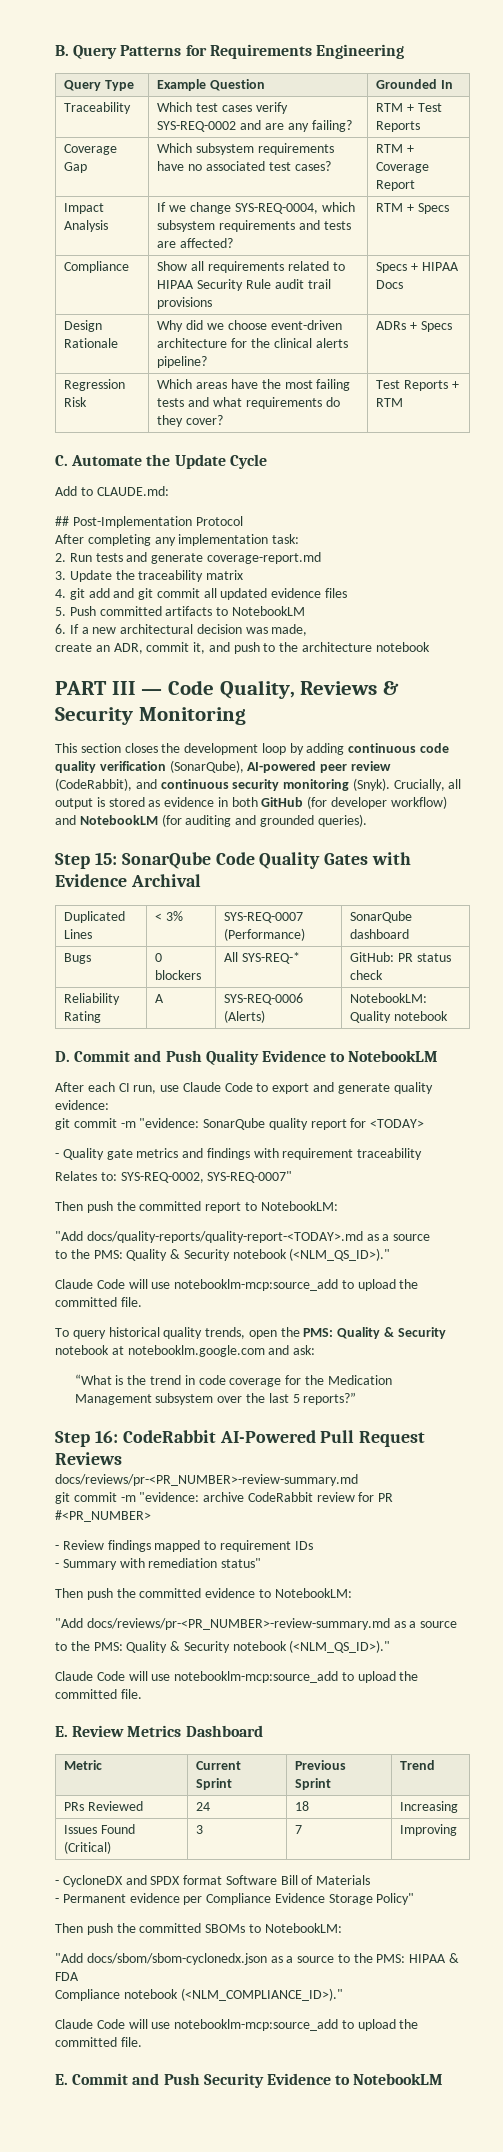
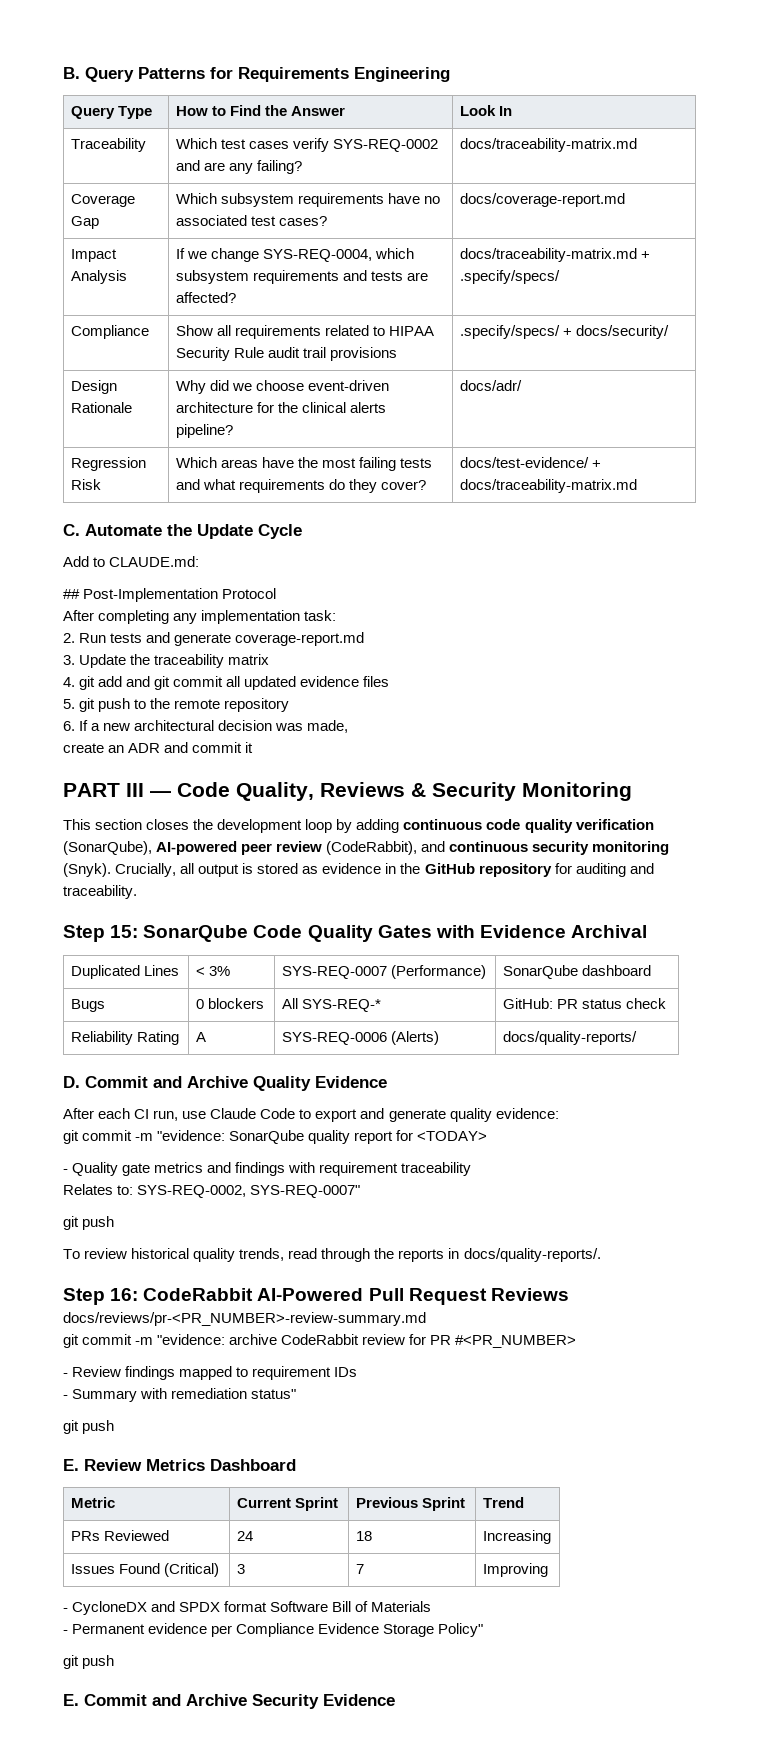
[157,79,266,91] [376,79,438,89] Example Question | Grounded -> [175,105,345,116] [459,105,496,116] How to Find the Answer | Look
[376,103,442,112] [376,121,421,132] RTM + Test Reports -> [459,138,637,152] docs/traceability-matrix.md
[376,144,415,153] [376,162,430,173] [376,180,416,191] RTM + Coverage Report -> [459,193,625,207] docs/coverage-report.md
[376,203,449,214] RTM + Specs -> [459,248,650,262] [459,270,560,284] docs/traceability-matrix.md + .specify/specs/
[376,262,459,273] [376,280,404,289] Specs + HIPAA Docs -> [459,325,669,339] .specify/specs/ + docs/security/
[376,321,452,332] ADRs + Specs -> [459,380,522,391] docs/adr/
[376,380,459,391] [376,398,404,407] Test Reports + RTM -> [459,457,601,468] [459,479,637,493] docs/test-evidence/ + docs/traceability-matrix.md
[69,606,305,616] Push committed artifacts to NotebookLM -> [79,698,290,712] git push to the remote repository
[113,642,430,654] ADR, commit it, and push to the architecture notebook -> [128,742,254,753] ADR and commit it
[231,796,447,809] [55,814,367,827] both GitHub (for developer workflow) and NotebookLM (for auditing and grounded queries). -> [400,863,654,877] [63,885,137,899] the GitHub repository for auditing and traceability.
[350,993,428,1003] [350,1011,449,1023] NotebookLM: Quality notebook -> [502,1031,637,1045] docs/quality-reports/
[165,1050,202,1062] Push -> [187,1076,248,1088] Archive
[330,1050,439,1062] to NotebookLM -> (387, 1082) none
[55,1201,338,1213] [55,1231,431,1243] [55,1248,391,1261] [55,1279,419,1291] [55,1297,142,1307] Then push the committed report to NotebookLM: // "Add docs/quality-reports/quality-report-<TODAY>.md as a source // to the PMS: Quality & Security notebook (<NLM_QS_ID>)." // Claude Code will use notebooklm-mcp:source_add to upload the committed file. -> [63,1216,115,1230] git push
[72,1330,106,1339] query -> [84,1248,128,1259] review
[248,1327,446,1339] [55,1345,316,1357] [74,1374,392,1387] [74,1392,357,1405] open the PMS: Quality & Security notebook at notebooklm.google.com and ask: // “What is the trend in code coverage for the Medication Management subsystem over the last 5 reports?” -> [288,1248,601,1262] read through the reports in docs/quality-reports/.
[55,1588,352,1600] [55,1618,458,1630] [55,1640,391,1653] [55,1671,419,1683] [55,1689,142,1699] Then push the committed evidence to NotebookLM: // "Add docs/reviews/pr-<PR_NUMBER>-review-summary.md as a source // to the PMS: Quality & Security notebook (<NLM_QS_ID>)." // Claude Code will use notebooklm-mcp:source_add to upload the committed file. -> [63,1420,115,1434] git push
[55,1923,342,1935] [55,1953,460,1965] [55,1972,79,1981] [55,1988,343,2001] [55,2019,419,2031] [55,2037,142,2047] Then push the committed SBOMs to NotebookLM: // "Add docs/sbom/sbom-cyclonedx.json as a source to the PMS: HIPAA & FDA // Compliance notebook (<NLM_COMPLIANCE_ID>)." // Claude Code will use notebooklm-mcp:source_add to upload the committed file. -> [63,1655,115,1669] git push
[163,2073,200,2085] Push -> [186,1694,247,1706] Archive
[335,2073,444,2085] to NotebookLM -> (395, 1700) none

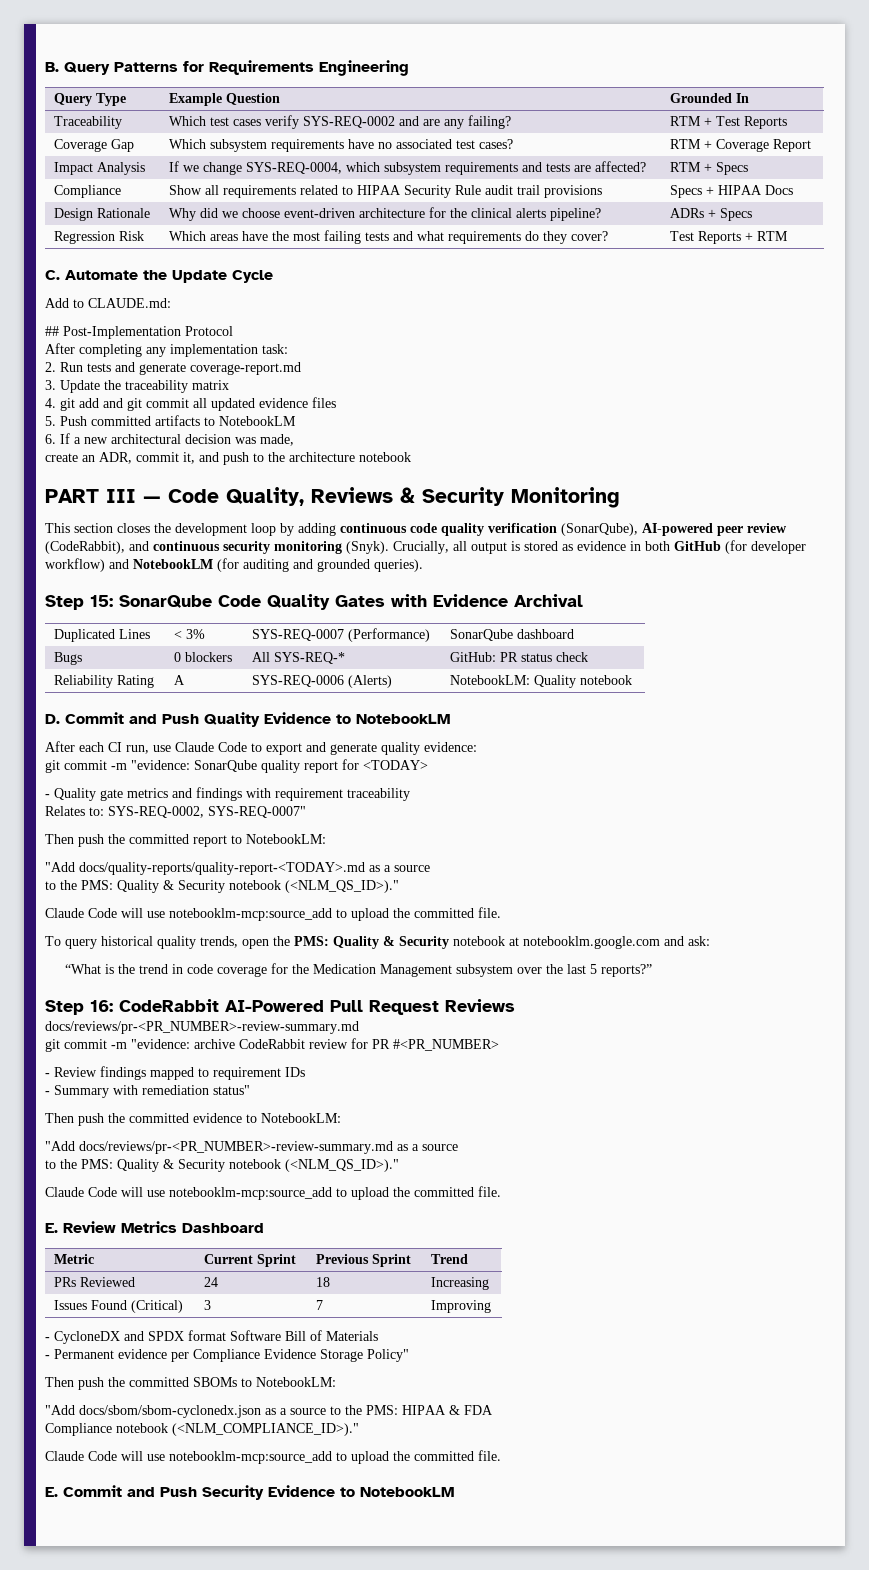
[175,105,345,116] [459,105,496,116] How to Find the Answer | Look -> [169,93,281,106] [670,93,733,103] Example Question | Grounded
[459,138,637,152] docs/traceability-matrix.md -> [670,116,788,129] RTM + Test Reports
[459,193,625,207] docs/coverage-report.md -> [670,139,812,152] RTM + Coverage Report
[459,248,650,262] [459,270,560,284] docs/traceability-matrix.md + .specify/specs/ -> [670,162,749,175] RTM + Specs
[459,325,669,339] .specify/specs/ + docs/security/ -> [670,185,794,198] Specs + HIPAA Docs
[459,380,522,391] docs/adr/ -> [670,208,753,221] ADRs + Specs
[459,457,601,468] [459,479,637,493] docs/test-evidence/ + docs/traceability-matrix.md -> [670,231,789,244] Test Reports + RTM
[79,698,290,712] git push to the remote repository -> [60,415,296,426] Push committed artifacts to NotebookLM
[128,742,254,753] ADR and commit it -> [99,452,411,465] ADR, commit it, and push to the architecture notebook
[400,863,654,877] [63,885,137,899] the GitHub repository for auditing and traceability. -> [645,540,806,554] [45,558,423,572] both GitHub (for developer workflow) and NotebookLM (for auditing and grounded queries).
[502,1031,637,1045] docs/quality-reports/ -> [450,675,633,688] NotebookLM: Quality notebook
[187,1076,248,1088] Archive -> [162,714,199,724] Push
(387, 1082) none -> [336,714,450,724] to NotebookLM
[63,1216,115,1230] git push -> [45,834,326,847] [45,862,430,875] [45,880,399,893] [45,907,501,921] Then push the committed report to NotebookLM: // "Add docs/quality-reports/quality-report-<TODAY>.md as a source // to the PMS: Quality & Security notebook (<NLM_QS_ID>)." // Claude Code will use notebooklm-mcp:source_add to upload the committed file.
[84,1248,128,1259] review -> [65,939,97,949] query
[288,1248,601,1262] read through the reports in docs/quality-reports/. -> [242,936,710,949] [65,963,653,977] open the PMS: Quality & Security notebook at notebooklm.google.com and ask: // “What is the trend in code coverage for the Medication Management subsystem over the last 5 reports?”
[63,1420,115,1434] git push -> [45,1113,341,1126] [45,1141,458,1154] [45,1159,399,1172] [45,1186,501,1200] Then push the committed evidence to NotebookLM: // "Add docs/reviews/pr-<PR_NUMBER>-review-summary.md as a source // to the PMS: Quality & Security notebook (<NLM_QS_ID>)." // Claude Code will use notebooklm-mcp:source_add to upload the committed file.
[63,1655,115,1669] git push -> [45,1377,336,1390] [45,1405,493,1418] [45,1423,359,1436] [45,1450,501,1464] Then push the committed SBOMs to NotebookLM: // "Add docs/sbom/sbom-cyclonedx.json as a source to the PMS: HIPAA & FDA // Compliance notebook (<NLM_COMPLIANCE_ID>)." // Claude Code will use notebooklm-mcp:source_add to upload the committed file.
[186,1694,247,1706] Archive -> [160,1487,197,1497] Push
(395, 1700) none -> [340,1487,454,1497] to NotebookLM

